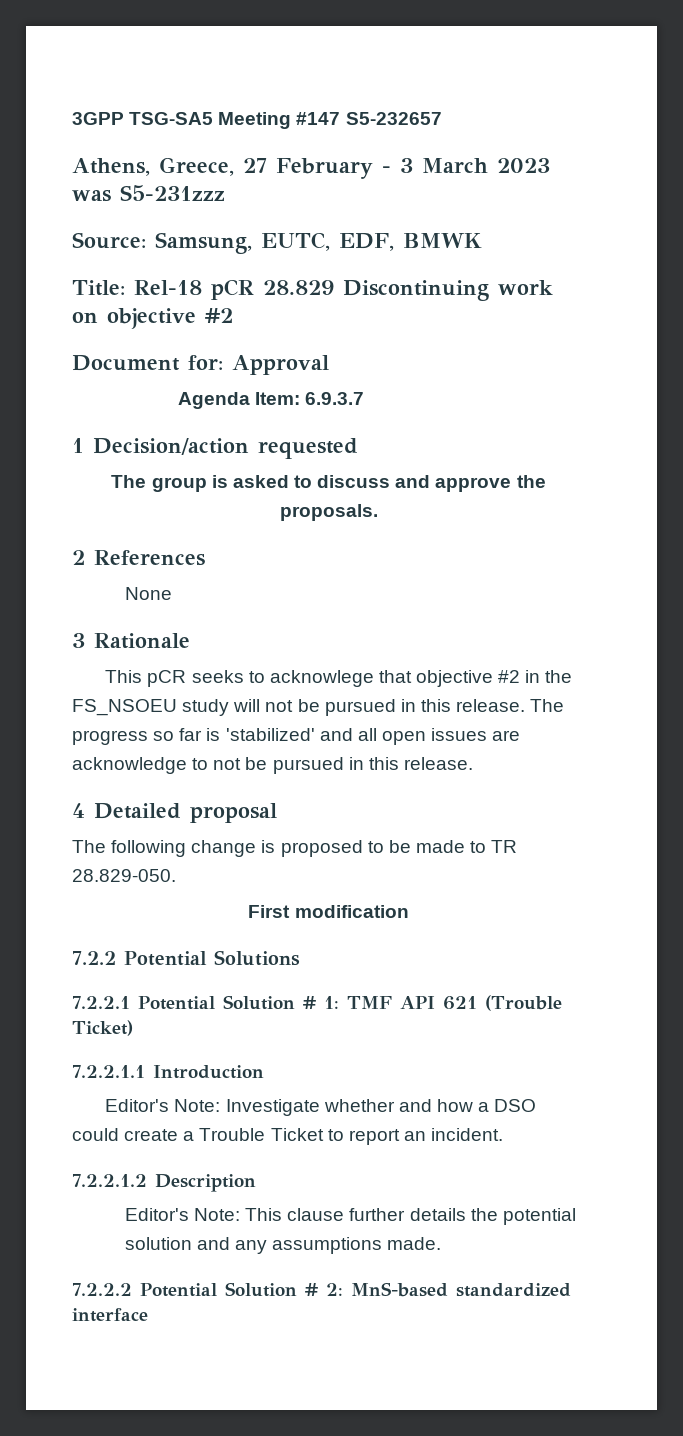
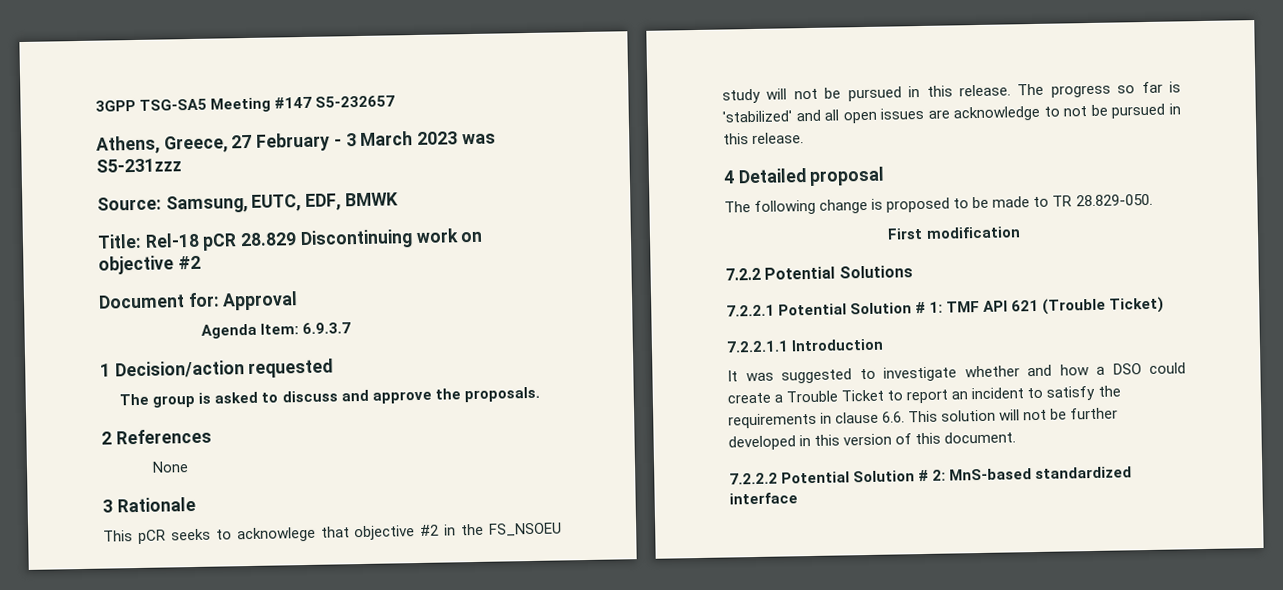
[105,1099,320,1116] Editor's Note: Investigate -> [727,366,957,384] It was suggested to investigate
[431,1128,504,1141] [72,1174,256,1192] [124,1208,576,1225] [124,1237,442,1254] incident. // 7.2.2.1.2 Description // Editor's Note: This clause further details the potential solution and any assumptions made. -> [971,385,1121,401] [728,407,1119,429] [728,431,1017,451] incident to satisfy the requirements in clause 6.6. This solution will not be further developed in this version of this document.

